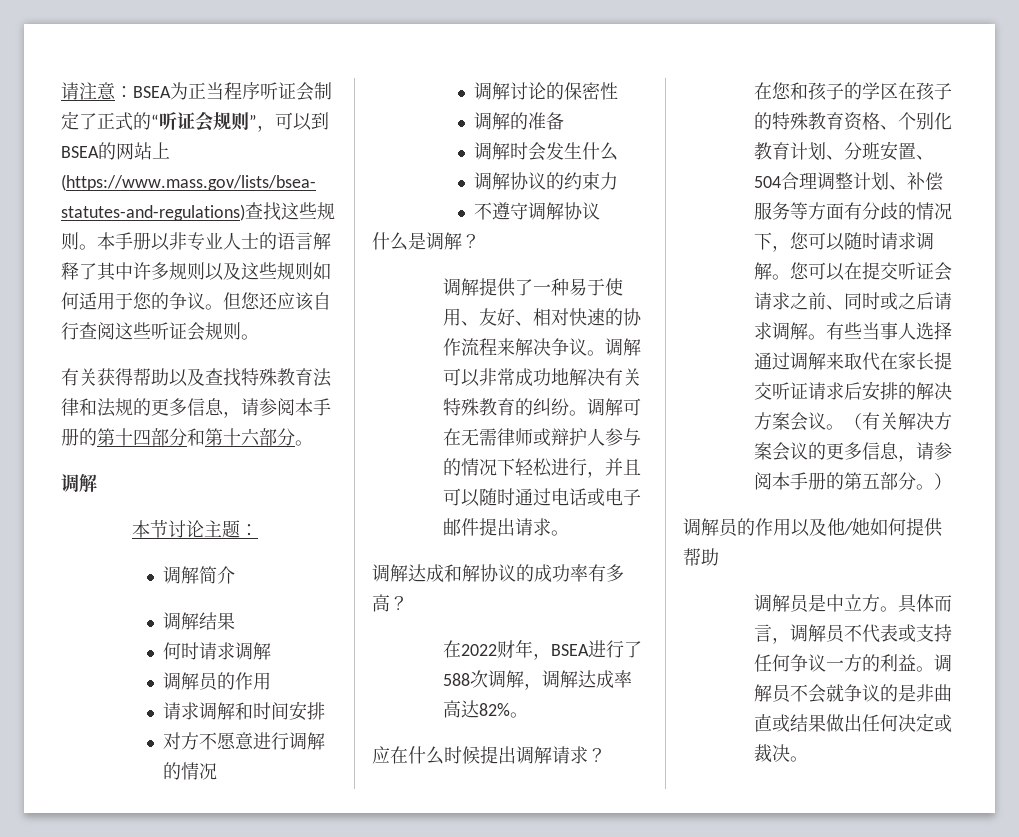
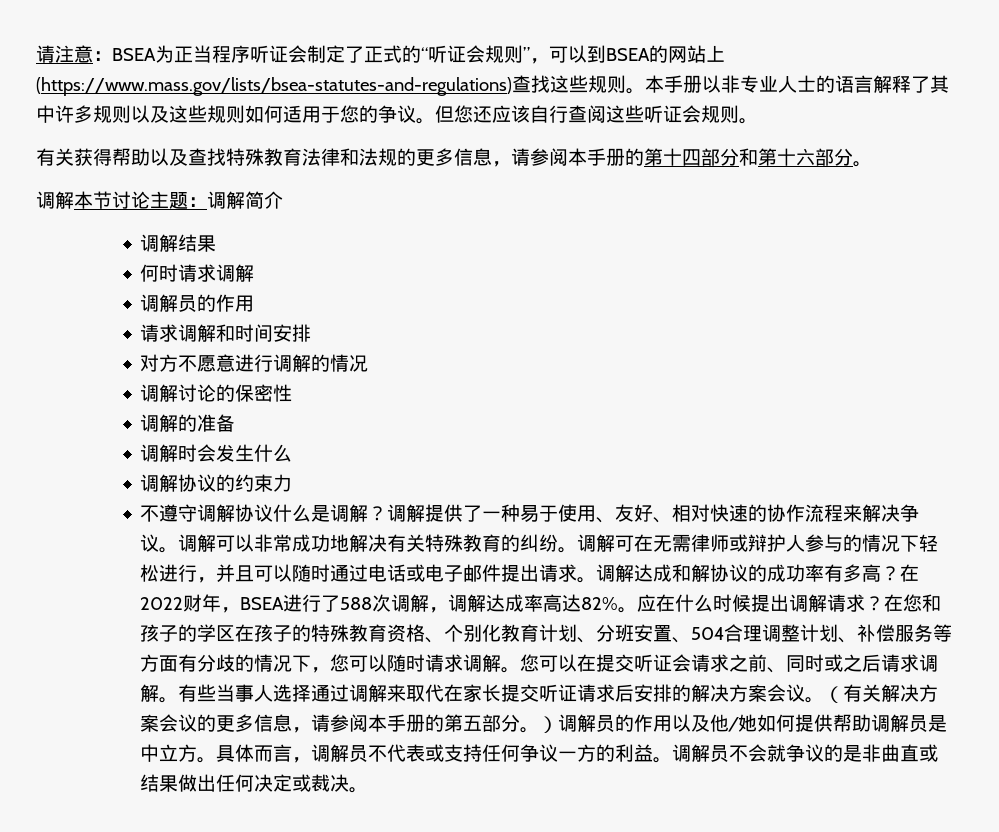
(97, 483) // -> (74, 200) none
(258, 530) // -> (207, 202) none
(601, 211) // -> (274, 513) none
(480, 241) // -> (388, 513) none
(569, 533) // -> (597, 580) none
(408, 603) // -> (901, 573) none
(528, 715) // -> (638, 610) none
(606, 755) // -> (885, 603) none
(952, 481) // -> (559, 724) none
(719, 557) // -> (872, 723) none

